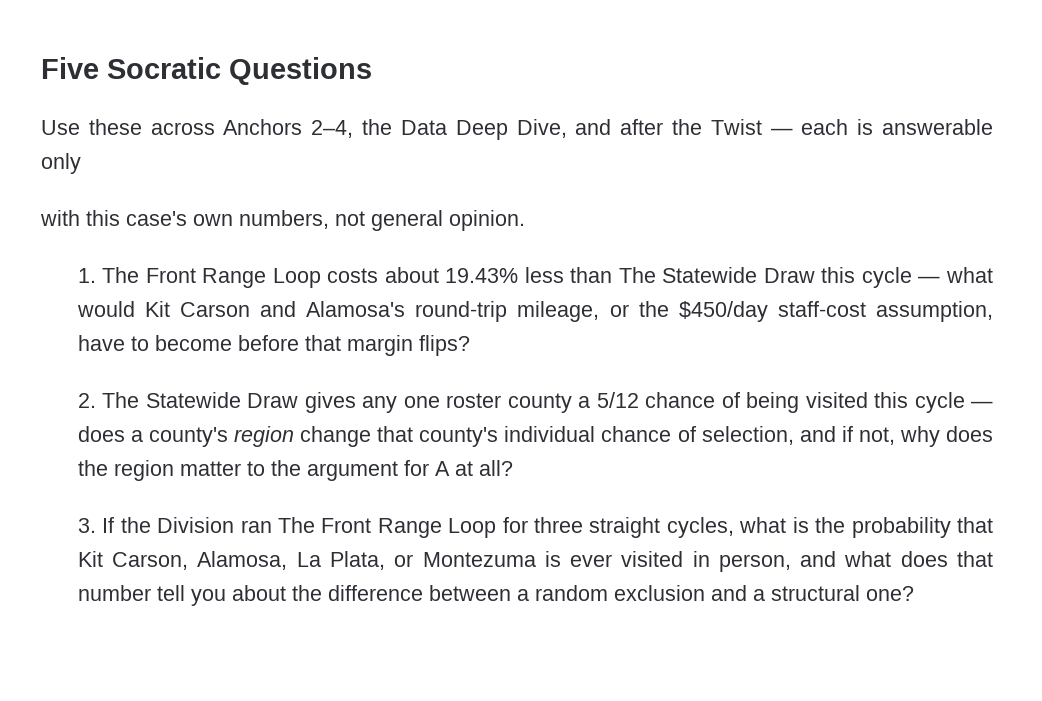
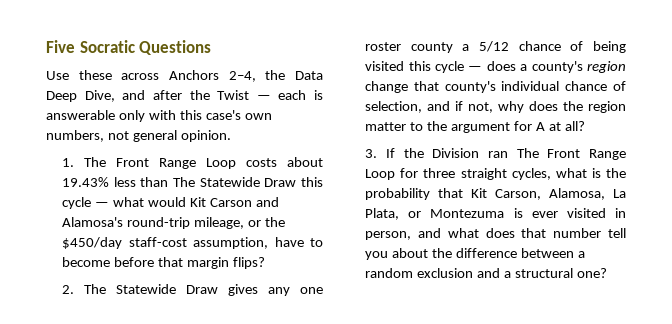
(81, 163) // -> (145, 116) none

